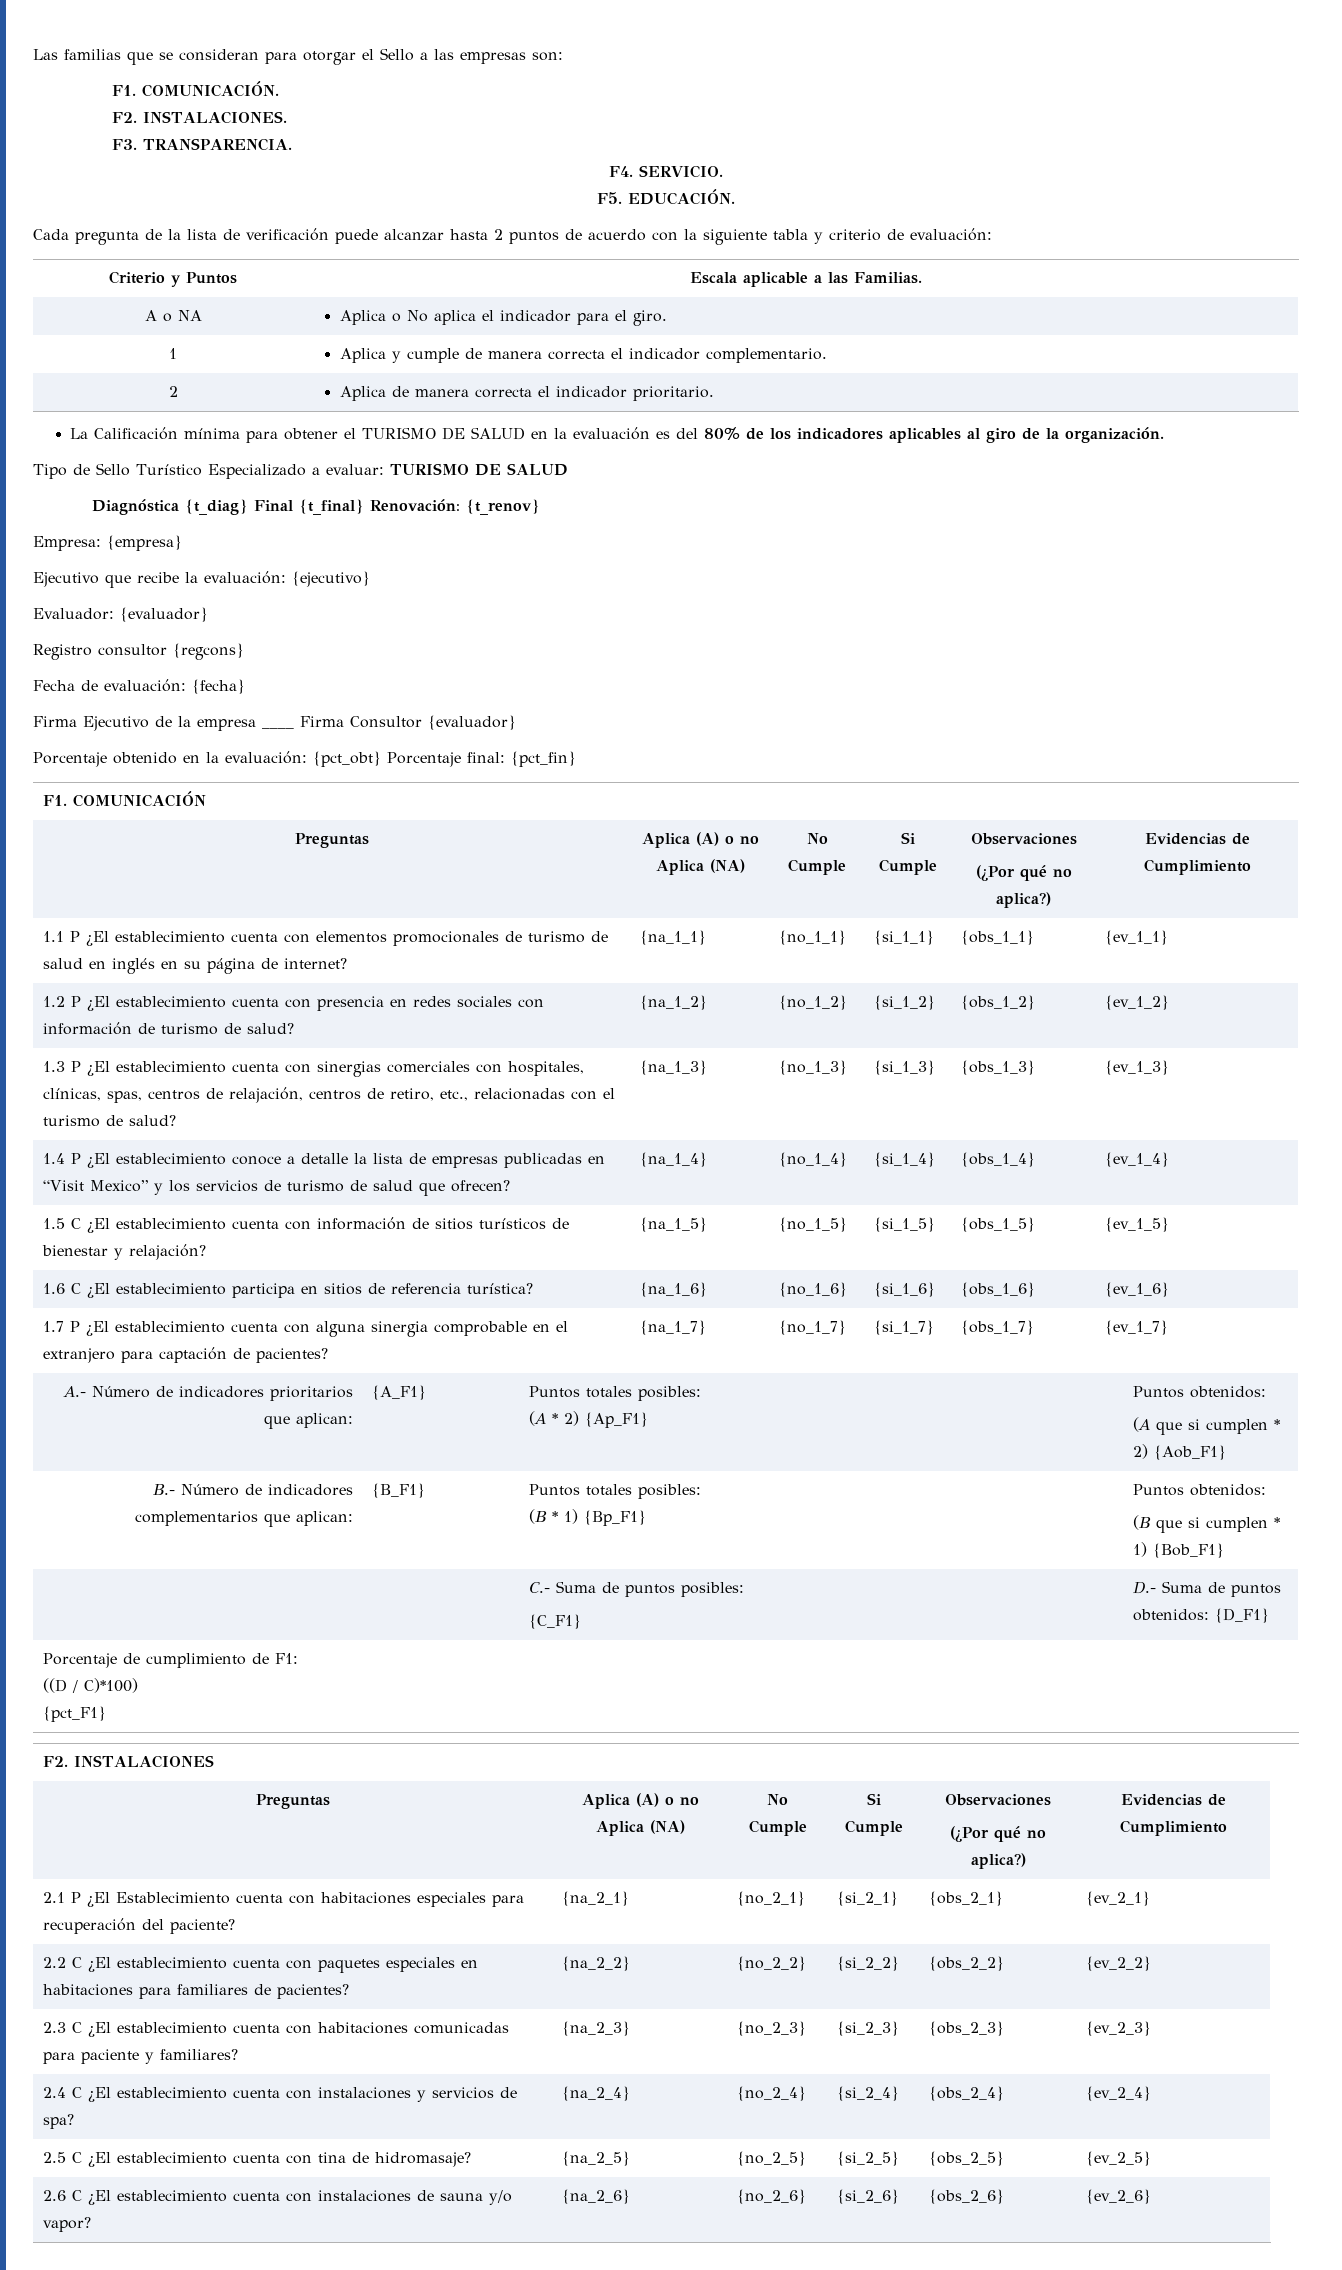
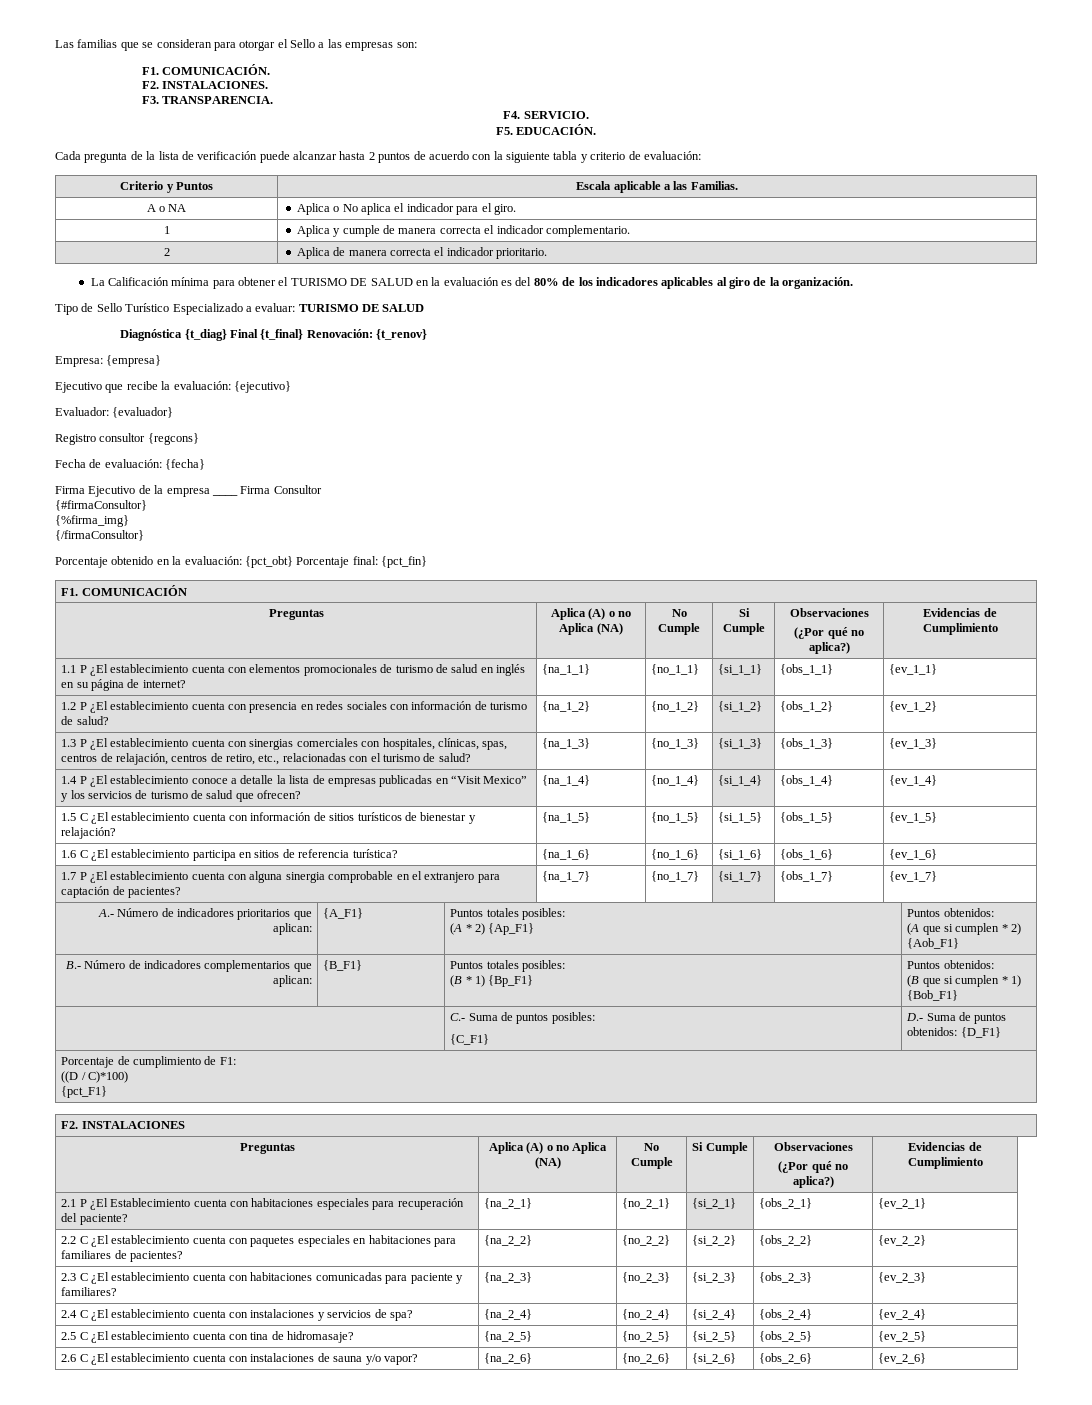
[428,715,516,730] {evaluador} -> [55,500,147,511] [55,515,129,527] [55,530,144,541] // {#firmaConsultor} // {%firma_img} // {/firmaConsultor}

